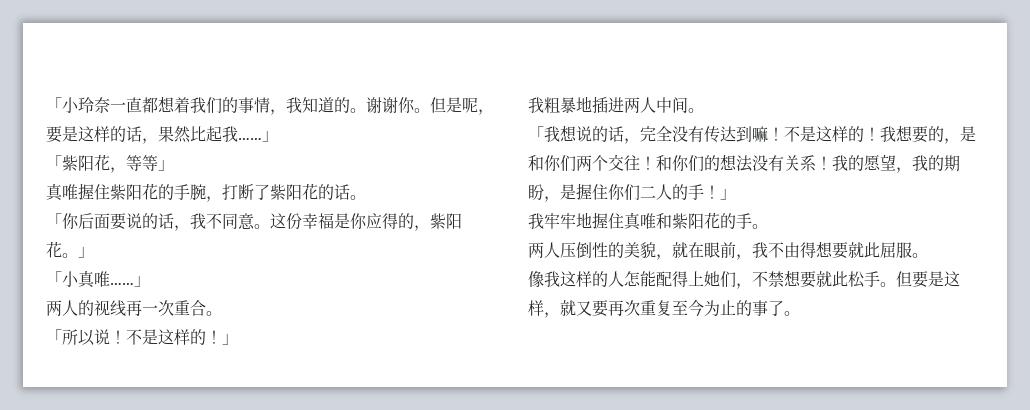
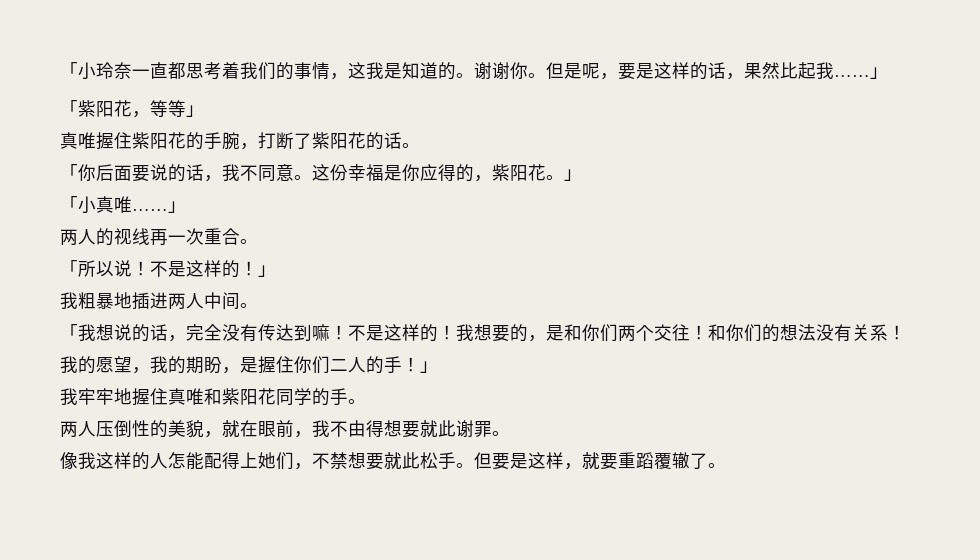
[158,96,175,113] 想 -> [186,62,222,80] 思考
[286,97,302,113] 我 -> [348,62,402,79] 这我是
(720, 220) none -> [276,388,312,406] 同学
[880,242,912,258] 屈服 -> [456,420,492,437] 谢罪
[576,299,768,317] 又要再次重复至今为止的事 -> [600,452,690,470] 要重蹈覆辙

